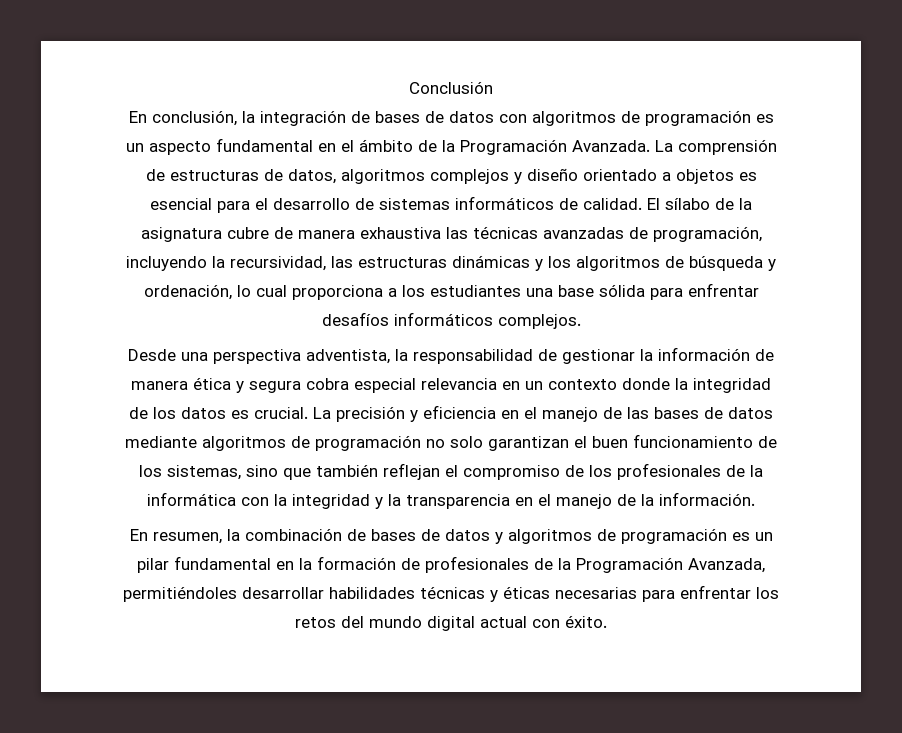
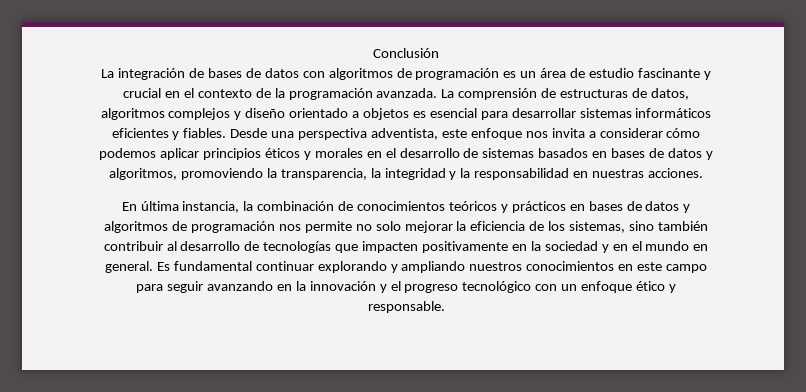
[128,110,255,126] En conclusión, la -> [101,69,115,78] La
[148,138,650,155] aspecto fundamental en el ámbito de la Programación Avanzada. -> [540,68,711,80] [123,88,438,100] área de estudio fascinante y crucial en el contexto de la programación avanzada.
[255,196,752,210] [140,226,762,242] [126,255,776,271] [143,283,759,300] [321,312,581,329] [128,347,774,364] [131,377,771,393] [129,405,773,422] [125,434,777,451] [139,463,763,480] [147,492,755,509] [129,529,222,544] el desarrollo de sistemas informáticos de calidad. El sílabo de la asignatura cubre de manera exhaustiva las técnicas avanzadas de programación, incluyendo la recursividad, las estructuras dinámicas y los algoritmos de búsqueda y ordenación, lo cual proporciona a los estudiantes una base sólida para enfrentar desafíos informáticos complejos. // Desde una perspectiva adventista, la responsabilidad de gestionar la información de manera ética y segura cobra especial relevancia en un contexto donde la integridad de los datos es crucial. La precisión y eficiencia en el manejo de las bases de datos mediante algoritmos de programación no solo garantizan el buen funcionamiento de los sistemas, sino que también reflejan el compromiso de los profesionales de la informática con la integridad y la transparencia en el manejo de la información. // En resumen, -> [511,108,712,118] [111,128,701,140] [99,148,713,160] [108,168,704,180] [121,201,240,213] desarrollar sistemas informáticos eficientes y fiables. Desde una perspectiva adventista, este enfoque nos invita a considerar cómo podemos aplicar principios éticos y morales en el desarrollo de sistemas basados en bases de datos y algoritmos, promoviendo la transparencia, la integridad y la responsabilidad en nuestras acciones. // En última instancia,
(366, 535) none -> [357,201,585,213] conocimientos teóricos y prácticos en
[731,532,773,541] [137,556,765,573] [123,585,779,602] [295,615,607,631] es un pilar fundamental en la formación de profesionales de la Programación Avanzada, permitiéndoles desarrollar habilidades técnicas y éticas necesarias para enfrentar los retos del mundo digital actual con éxito. -> [278,221,708,233] [103,241,709,253] [104,261,708,273] [136,281,676,293] [367,301,445,313] nos permite no solo mejorar la eficiencia de los sistemas, sino también contribuir al desarrollo de tecnologías que impacten positivamente en la sociedad y en el mundo en general. Es fundamental continuar explorando y ampliando nuestros conocimientos en este campo para seguir avanzando en la innovación y el progreso tecnológico con un enfoque ético y responsable.

